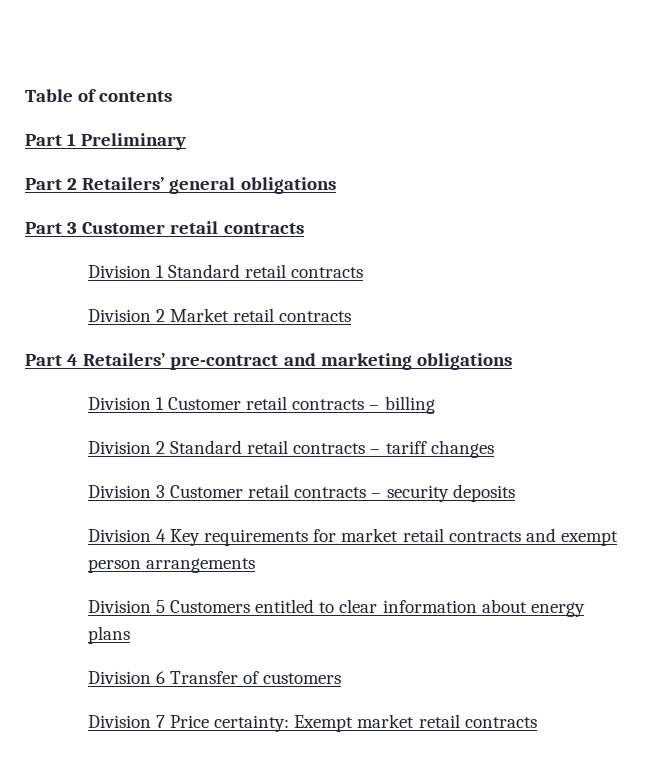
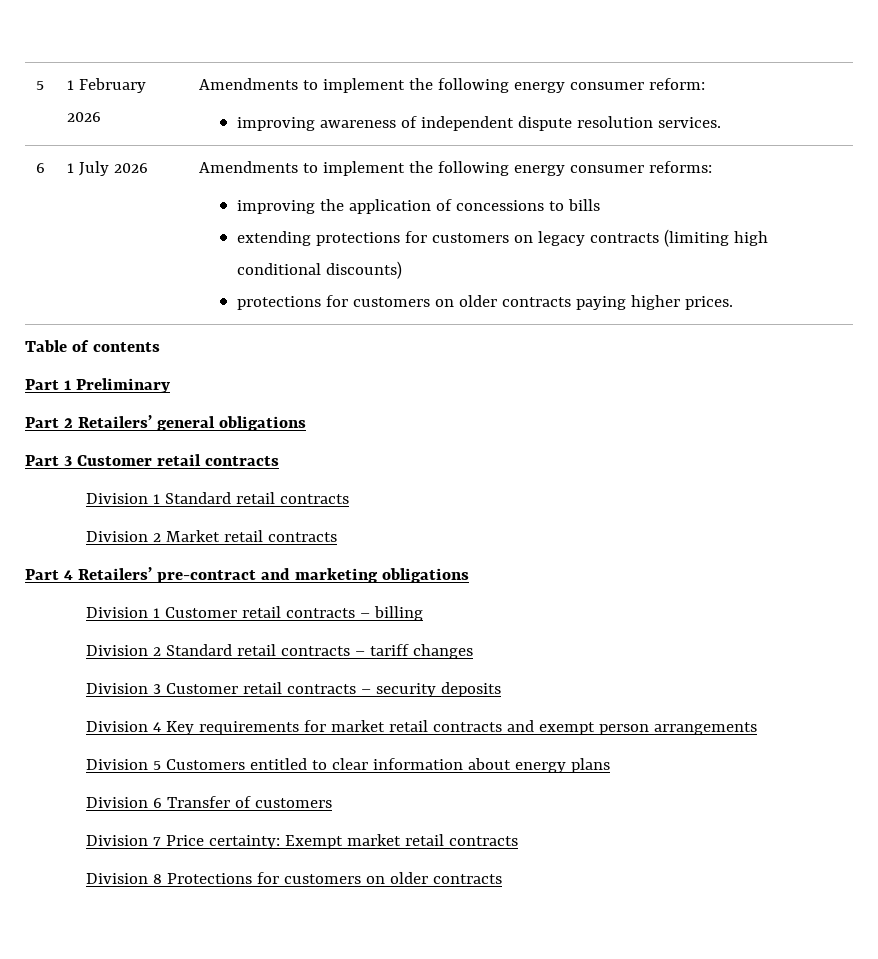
(25, 95) none -> [35,81,44,90] [66,78,146,93] [66,112,101,122] [198,78,705,93] [237,116,722,131] [35,163,45,173] [66,161,148,176] [198,161,712,176] [237,199,601,214] [237,229,769,247] [237,261,403,279] [237,295,734,310] 5 | 1 February 2026 | Amendments to implement the following energy consumer reform: // improving awareness of independent dispute resolution services. // 6 | 1 July 2026 | Amendments to implement the following energy consumer reforms: // improving the application of concessions to bills // extending protections for customers on legacy contracts (limiting high conditional discounts) // protections for customers on older contracts paying higher prices. //
(537, 722) none -> [85,872,502,884] // Division 8 Protections for customers on older contracts

